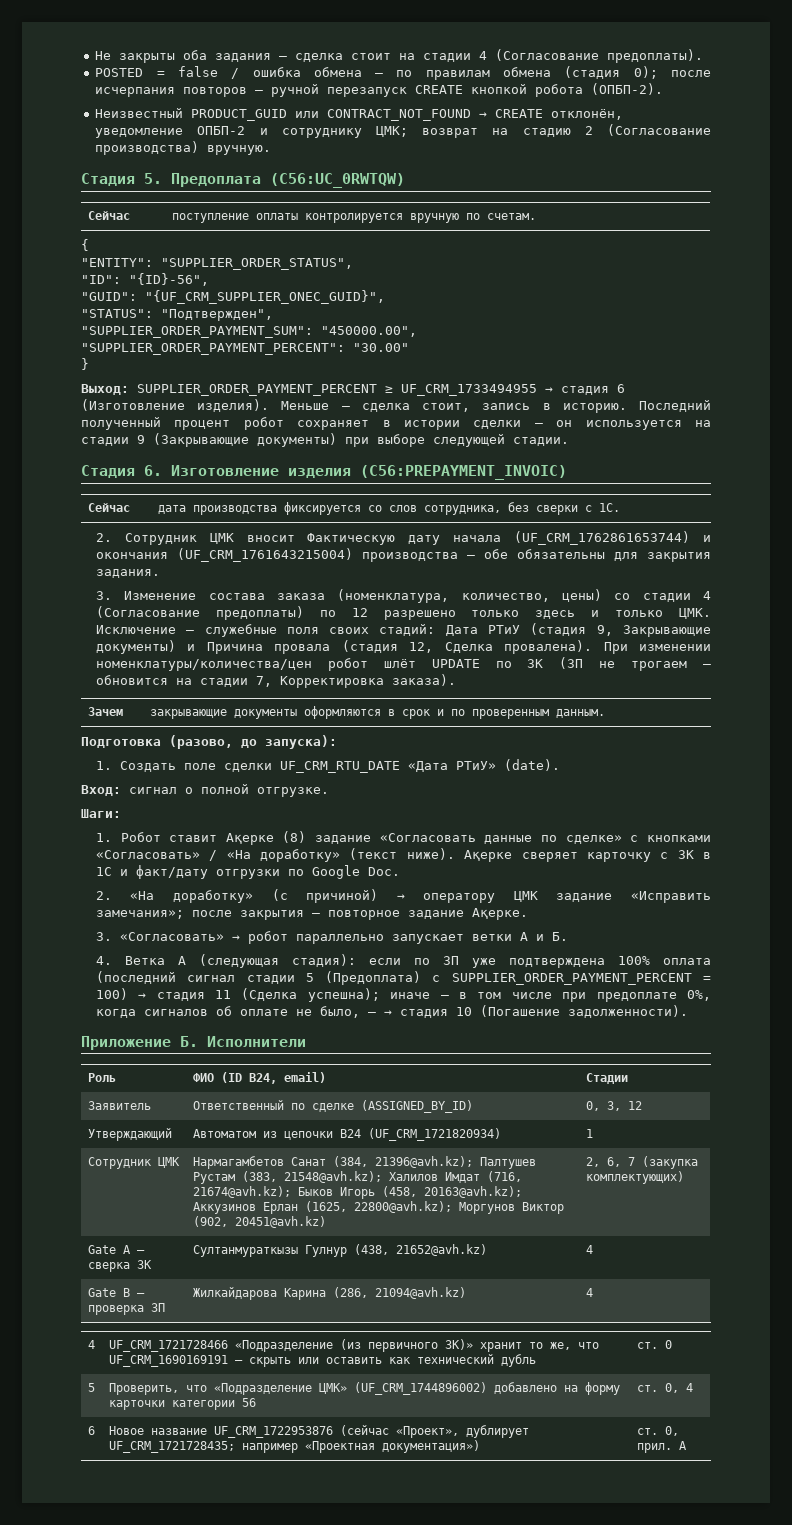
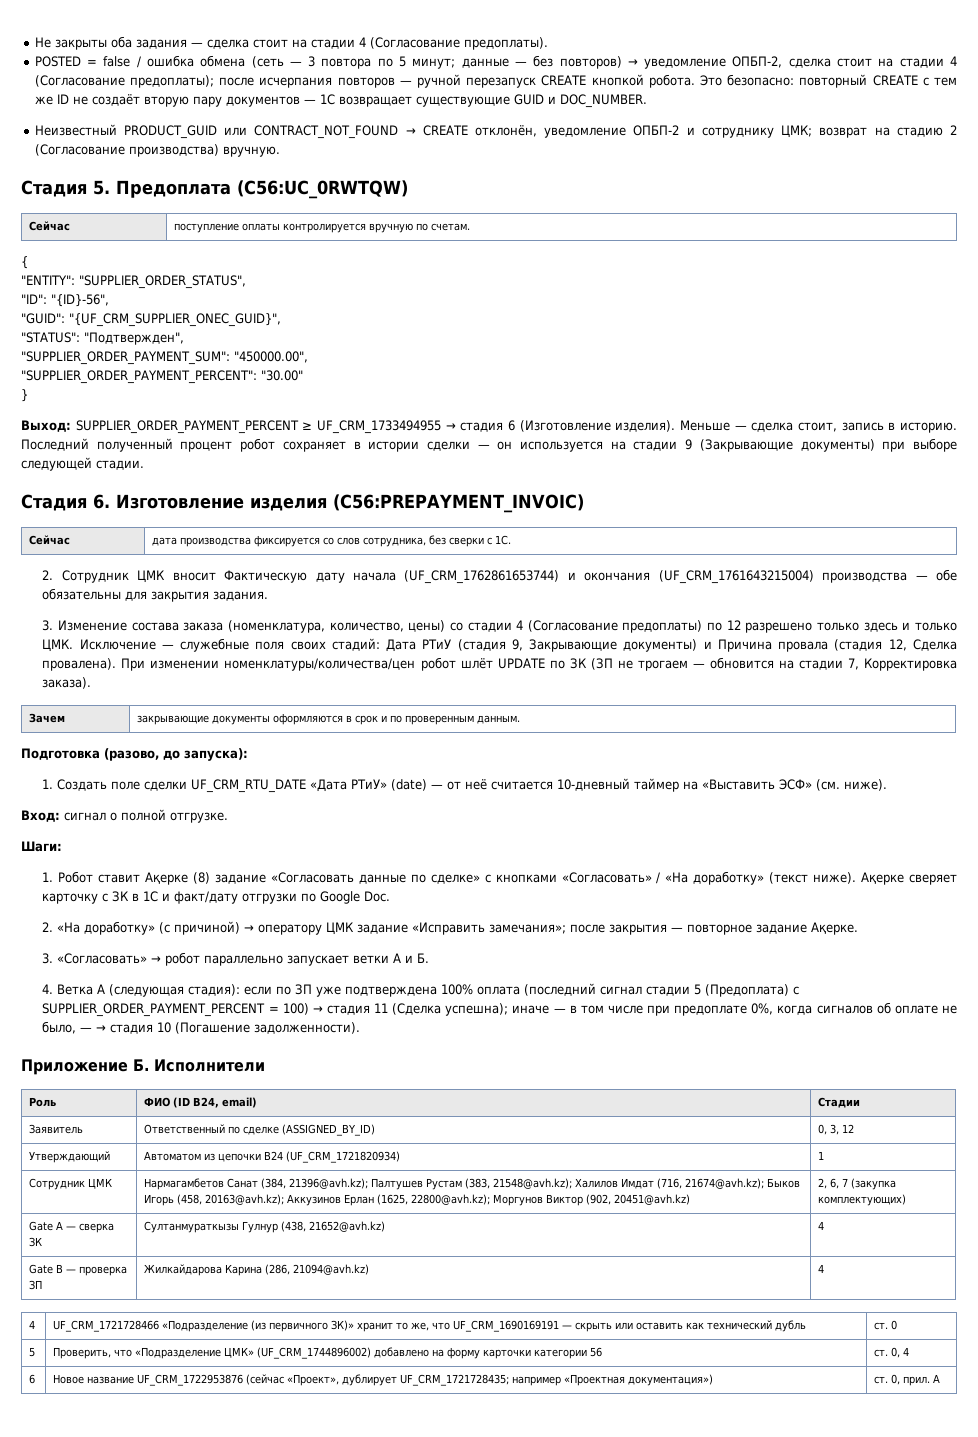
[375,66,658,80] — по правилам обмена (стадия 0); -> [251,55,958,69] [34,75,214,88] (сеть — 3 повтора по 5 минут; данные — без повторов) → уведомление ОПБП-2, сделка стоит на стадии 4 (Согласование предоплаты);
[535,83,664,97] робота (ОПБП-2). -> [648,74,957,88] [34,94,647,108] робота. Это безопасно: повторный CREATE с тем же ID не создаёт вторую пару документов — 1С возвращает существующие GUID и DOC_NUMBER.
[503,759,560,771] (date). -> [391,778,888,792] (date) — от неё считается 10-дневный таймер на «Выставить ЭСФ» (см. ниже).

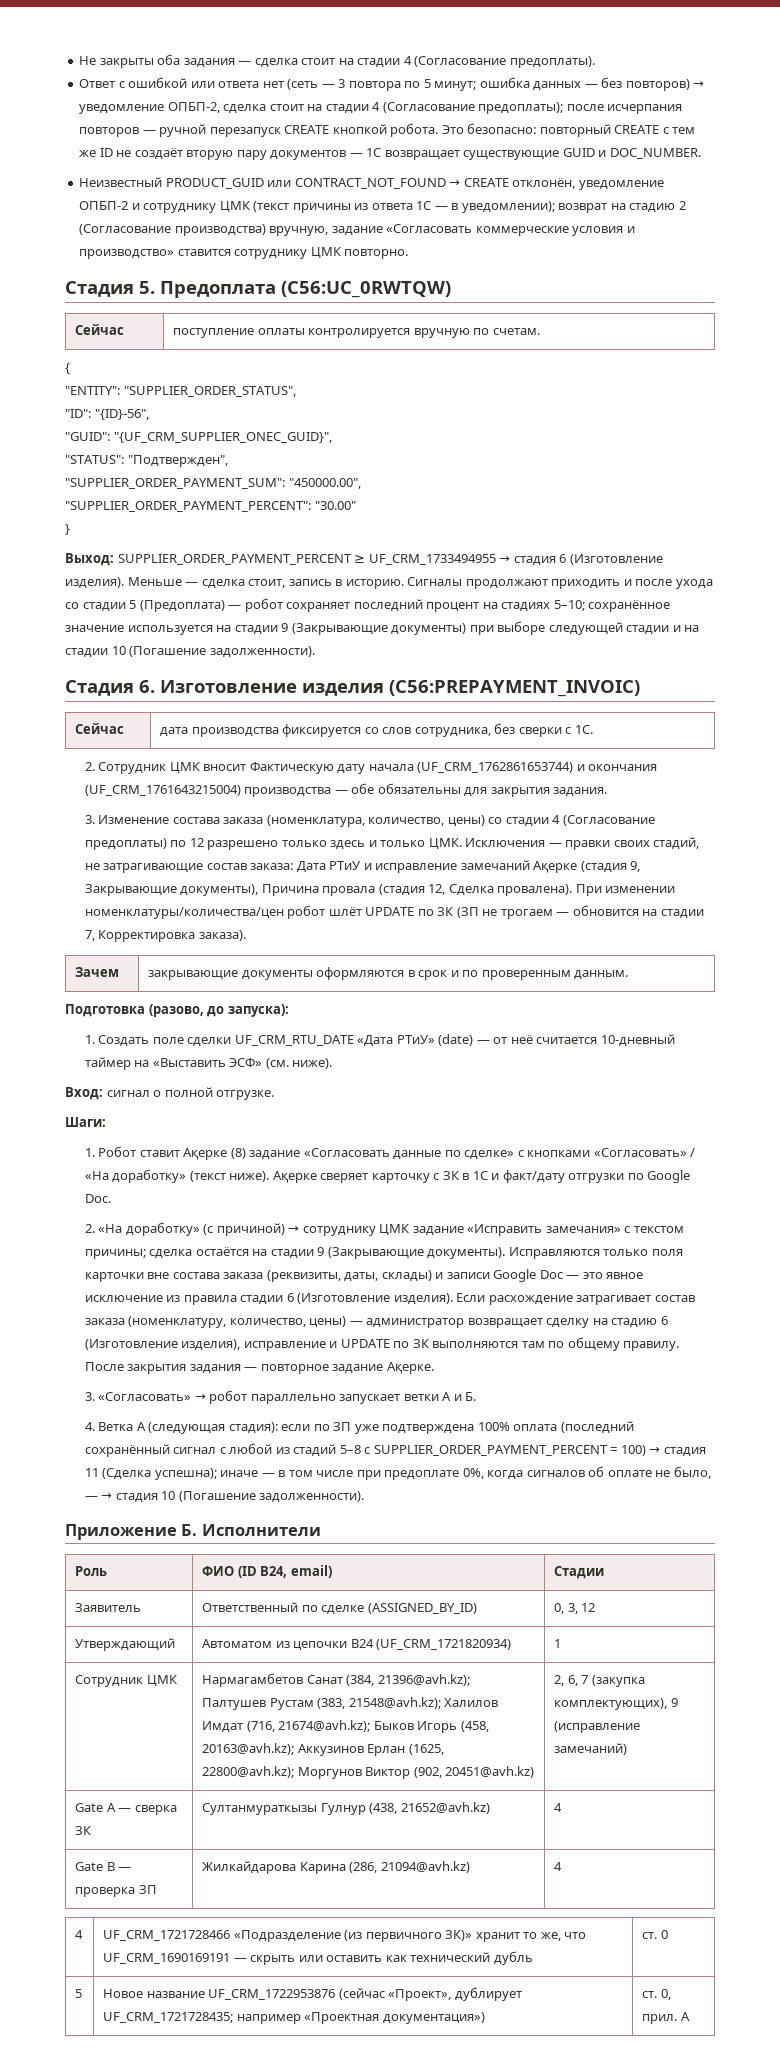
[34,55,246,68] POSTED = false / ошибка обмена -> [79,77,284,88] Ответ с ошибкой или ответа нет
[461,58,509,68] данные -> [479,77,582,91] ошибка данных
[781,125,813,138] ЦМК; -> [219,201,555,213] ЦМК (текст причины из ответа 1С — в уведомлении);
[222,146,280,157] вручную. -> [269,224,635,236] [79,247,409,259] вручную, задание «Согласовать коммерческие условия и производство» ставится сотруднику ЦМК повторно.
[21,438,513,452] Последний полученный процент робот сохраняет в истории сделки — он -> [407,577,713,589] [65,598,671,612] [65,625,124,632] Сигналы продолжают приходить и после ухода со стадии 5 (Предоплата) — робот сохраняет последний процент на стадиях 5–10; сохранённое значение
[96,460,144,470] стадии. -> [626,625,700,635] [65,646,315,658] стадии и на стадии 10 (Погашение задолженности).
[79,638,452,652] Исключение — служебные поля своих стадий: Дата РТиУ -> [465,837,700,850] [84,860,578,873] Исключения — правки своих стадий, не затрагивающие состав заказа: Дата РТиУ и исправление замечаний Ақерке
[623,639,712,652] документы) и -> [180,884,259,896] документы),
[258,924,323,935] оператору -> [302,1226,376,1236] сотруднику
[489,924,668,935] замечания»; после закрытия -> [545,1226,684,1233] [84,1247,683,1259] [84,1269,644,1282] [84,1293,695,1305] [84,1316,668,1328] [84,1337,680,1351] [84,1362,241,1374] замечания» с текстом причины; сделка остаётся на стадии 9 (Закрывающие документы). Исправляются только поля карточки вне состава заказа (реквизиты, даты, склады) и записи Google Doc — это явное исключение из правила стадии 6 (Изготовление изделия). Если расхождение затрагивает состав заказа (номенклатуру, количество, цены) — администратор возвращает сделку на стадию 6 (Изготовление изделия), исправление и UPDATE по ЗК выполняются там по общему правилу. После закрытия задания
[600,984,790,997] сигнал стадии 5 (Предоплата) -> [84,1443,361,1457] сохранённый сигнал с любой из стадий 5–8
[818,1194,907,1206] комплектующих) -> [554,1698,678,1710] [554,1721,641,1733] [554,1743,628,1755] комплектующих), 9 (исправление замечаний)
[53,1347,603,1359] [874,1347,910,1358] [29,1374,36,1384] | Проверить, что «Подразделение ЦМК» (UF_CRM_1744896002) добавлено на форму карточки категории 56 | ст. 0, 4 // 6 -> (83, 1993) none

